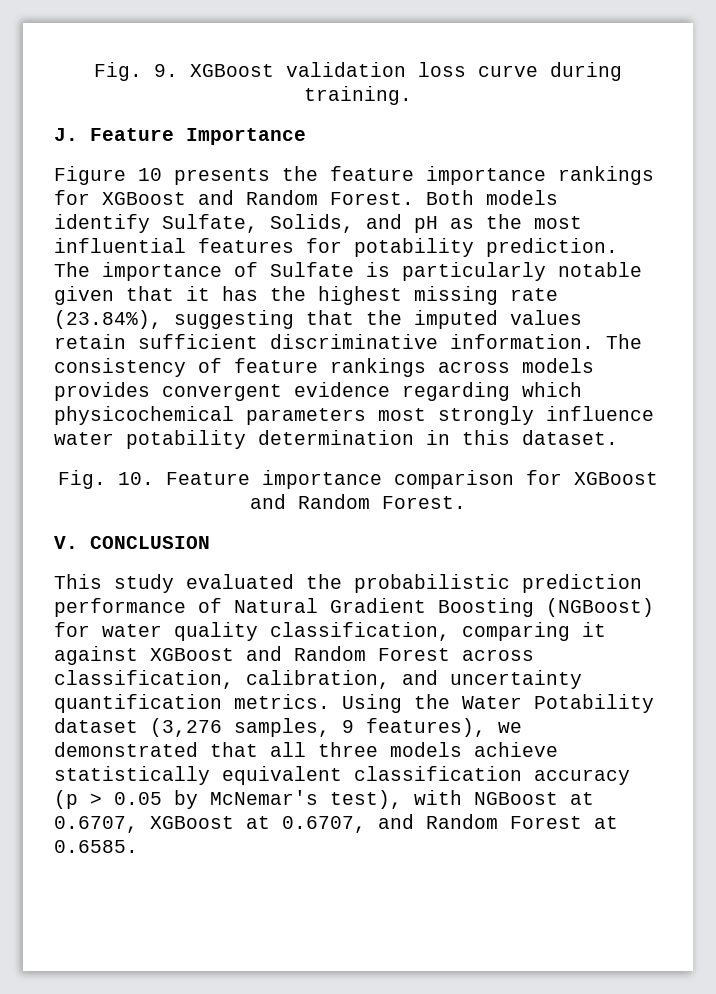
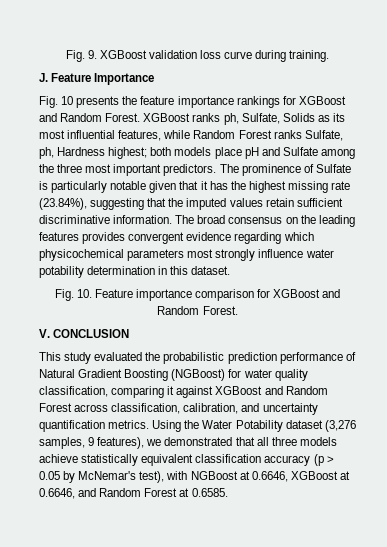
[54,166,126,185] Figure -> [39,96,58,108] Fig.
[426,190,558,205] [54,214,582,233] [54,238,618,257] [54,262,222,281] Both models identify Sulfate, Solids, and pH as the most influential features for potability prediction. The importance -> [143,113,345,125] [39,130,343,141] [39,147,355,159] [39,164,301,176] XGBoost ranks ph, Sulfate, Solids as its most influential features, while Random Forest ranks Sulfate, ph, Hardness highest; both models place pH and Sulfate among the three most important predictors. The prominence
[54,358,594,377] consistency of feature rankings across models -> [197,215,355,227] [39,232,79,241] broad consensus on the leading features
[54,816,138,833] 0.6707, -> [251,471,288,482] 0.6646,
[282,816,366,833] 0.6707, -> [39,488,75,499] 0.6646,

